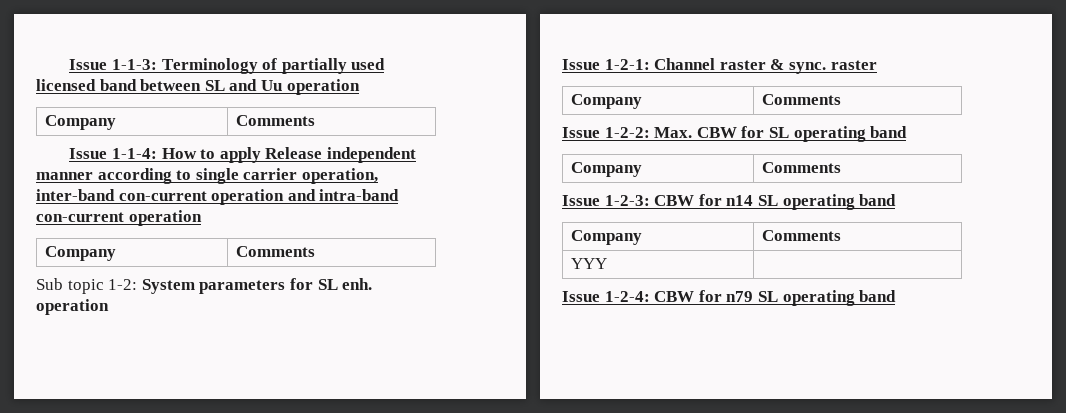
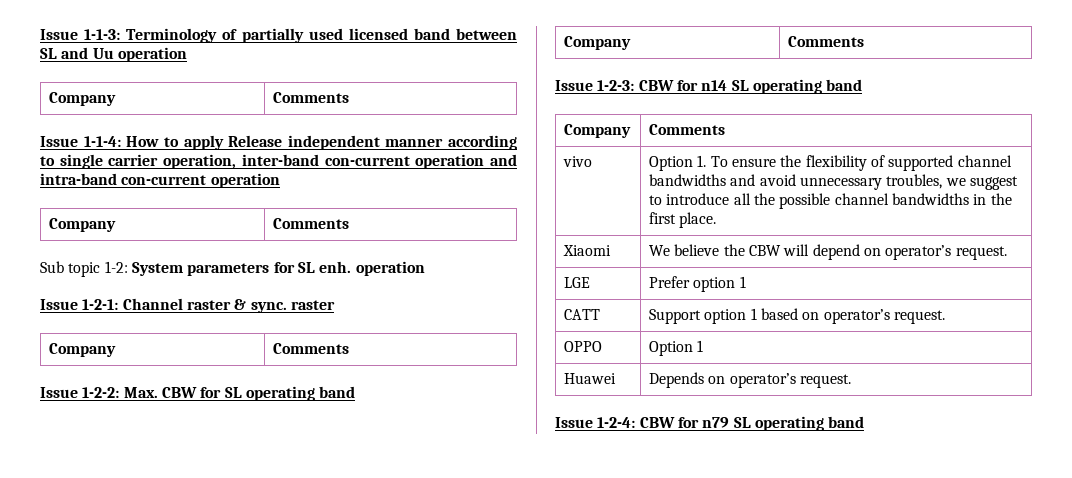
[571,258,608,269] YYY | -> [563,156,593,167] [649,155,1012,171] [649,174,1019,190] [649,193,1012,209] [649,212,717,228] [563,245,612,256] [649,244,1007,260] [564,277,591,288] [649,276,746,292] [564,309,601,320] [649,308,946,324] [564,341,603,352] [649,340,704,356] [564,373,617,384] [649,372,852,388] vivo | Option 1. To ensure the flexibility of supported channel bandwidths and avoid unnecessary troubles, we suggest to introduce all the possible channel bandwidths in the first place. // Xiaomi | We believe the CBW will depend on operator’s request. // LGE | Prefer option 1 // CATT | Support option 1 based on operator’s request. // OPPO | Option 1 // Huawei | Depends on operator’s request.

